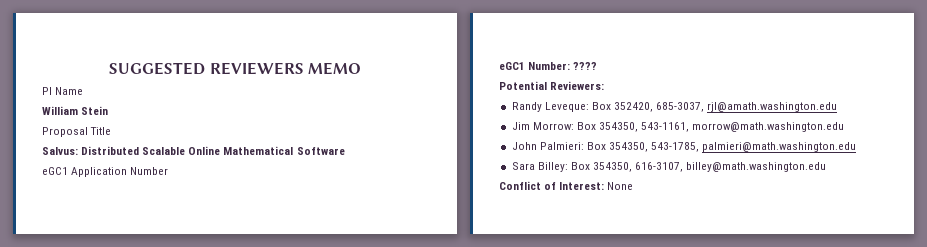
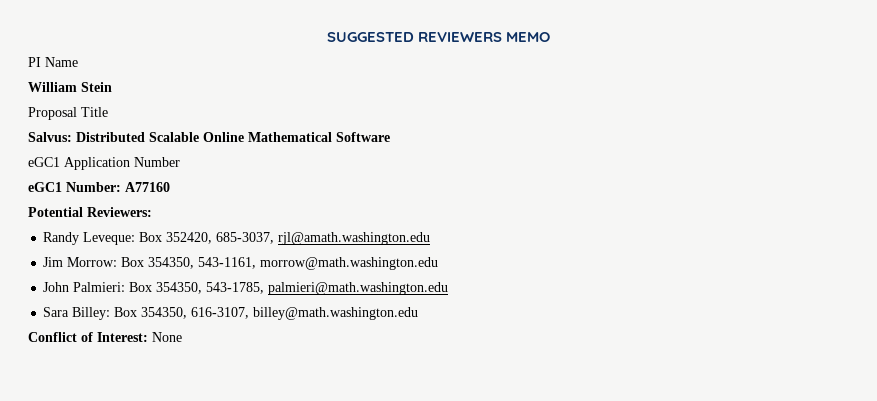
[573,62,598,70] ???? -> [125,182,170,192] A77160

